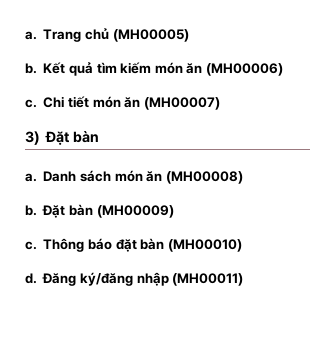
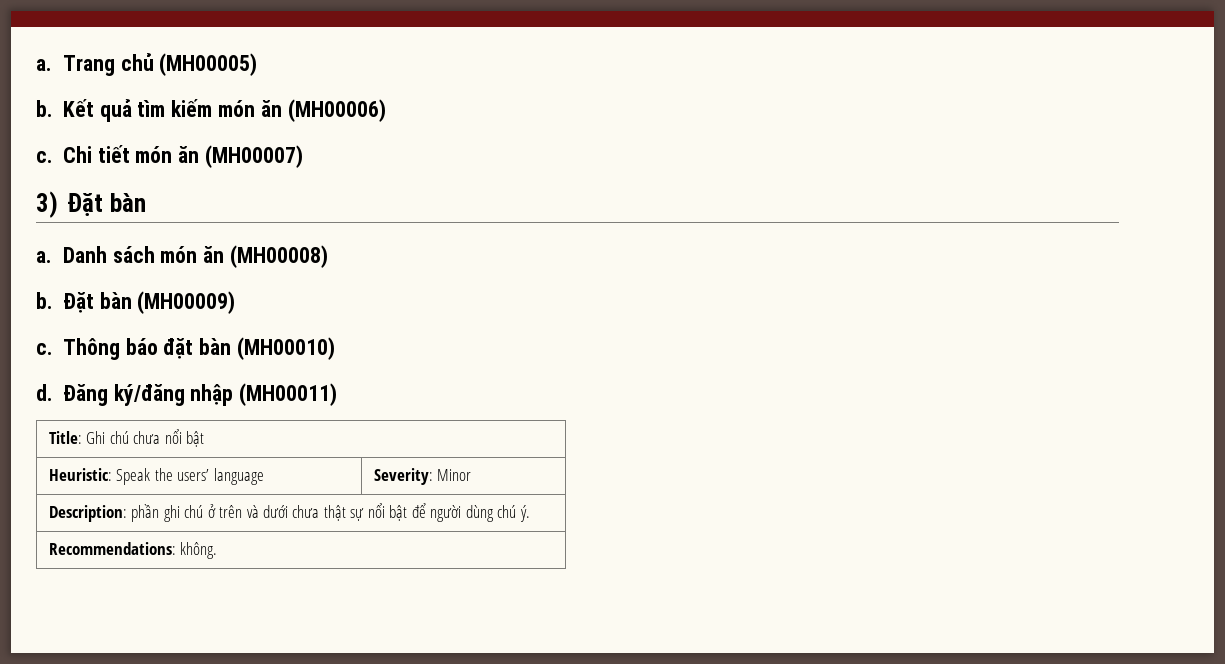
(244, 279) none -> [48,429,205,447] [48,468,264,485] [373,468,472,485] [48,503,530,522] [48,542,218,559] // Title: Ghi chú chưa nổi bật // Heuristic: Speak the users’ language | Severity: Minor // Description: phần ghi chú ở trên và dưới chưa thật sự nổi bật để người dùng chú ý. // Recommendations: không.

